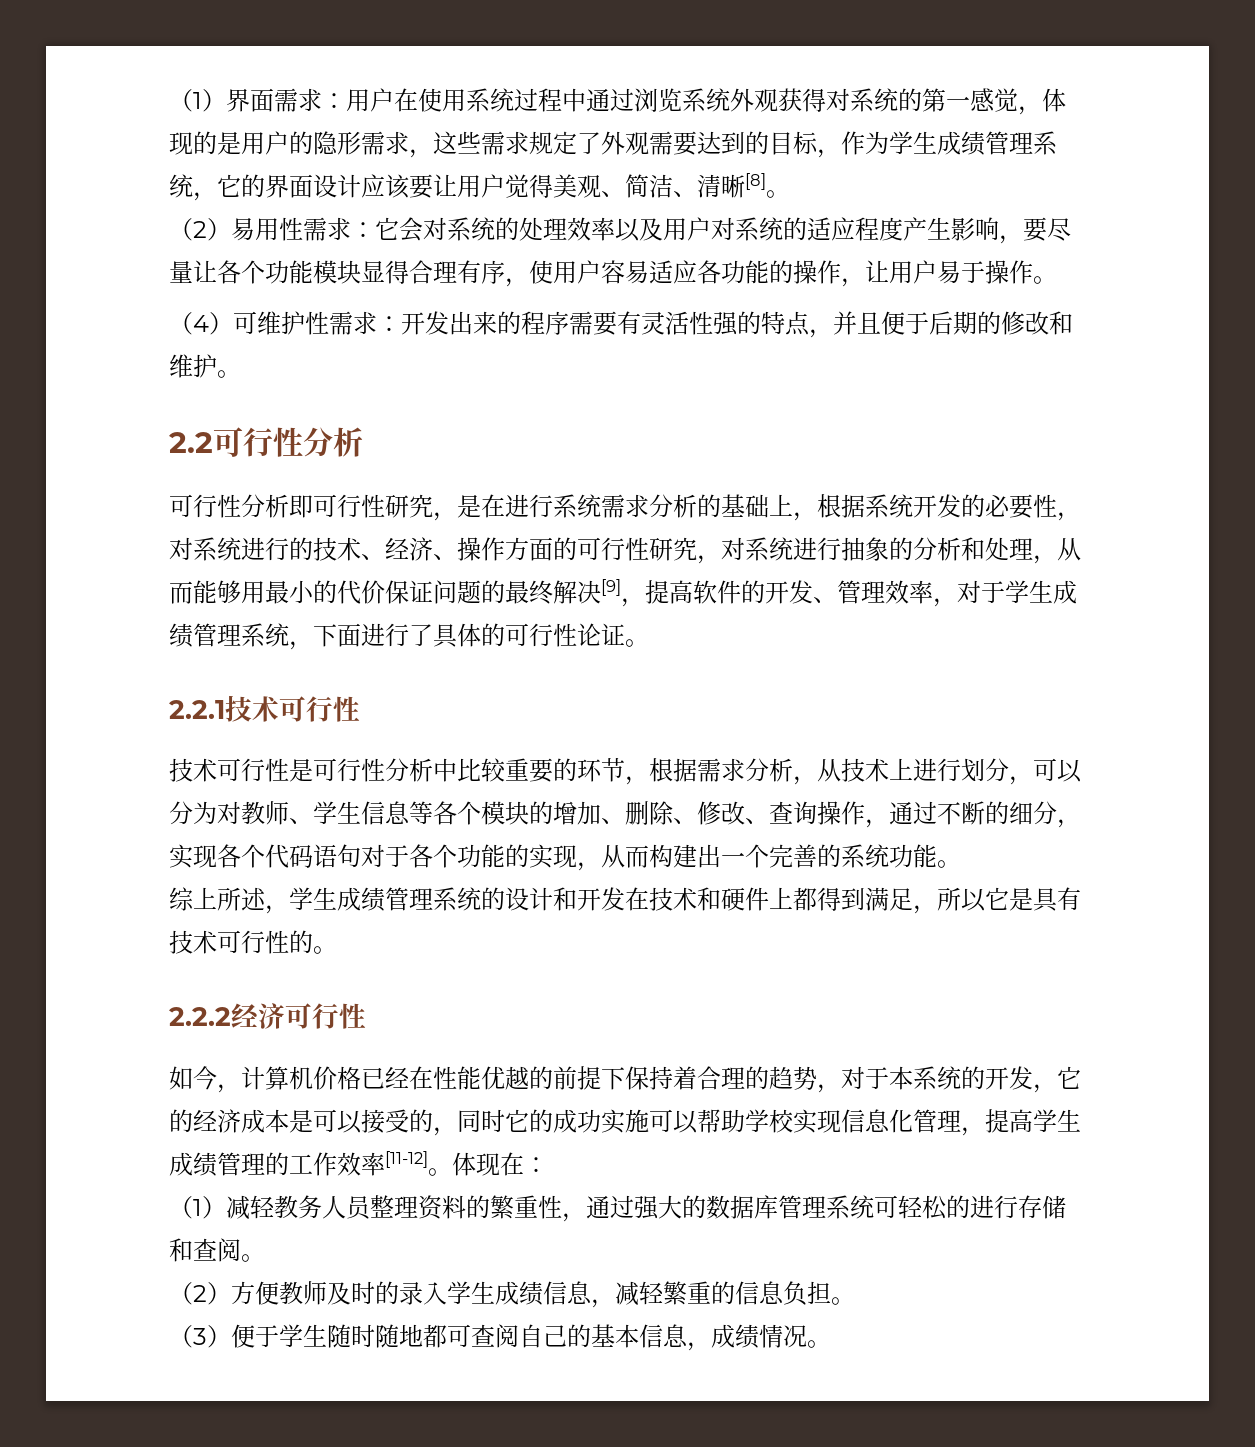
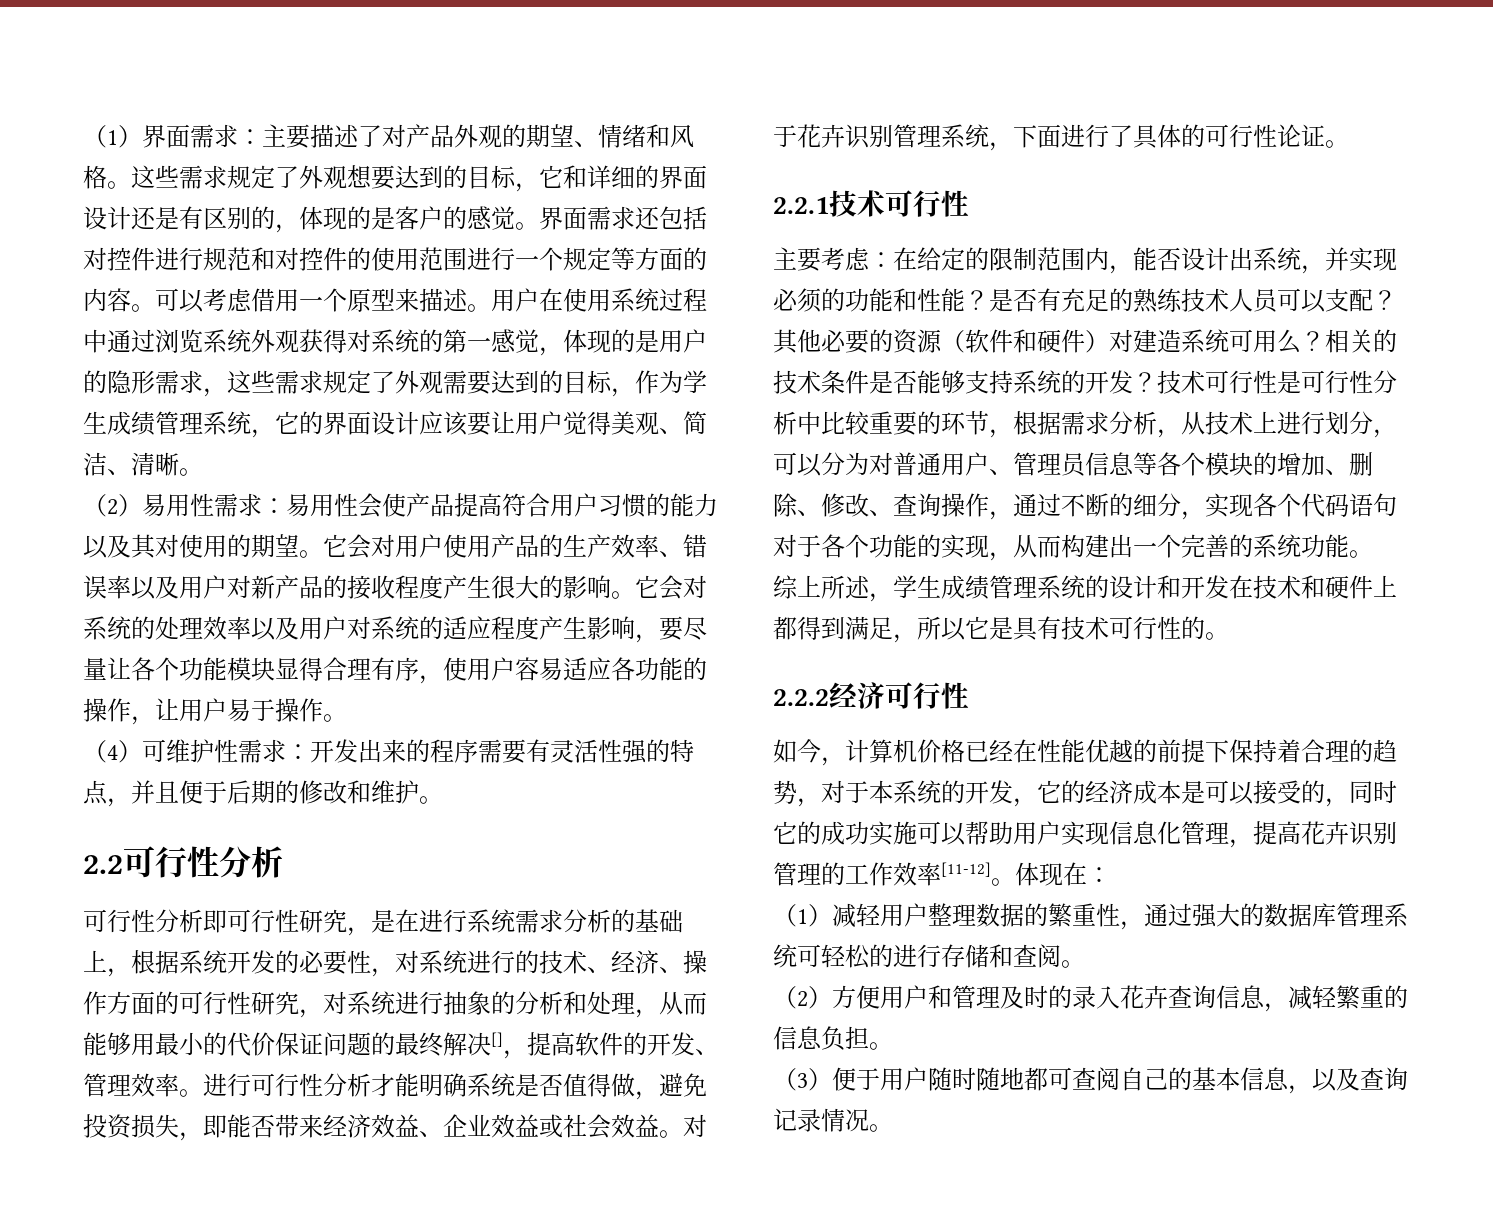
(346, 101) none -> [262,124,694,149] [83,165,707,192] [83,206,707,233] [83,247,707,271] [83,288,491,313] 主要描述了对产品外观的期望、情绪和风格。这些需求规定了外观想要达到的目标，它和详细的界面设计还是有区别的，体现的是客户的感觉。界面需求还包括对控件进行规范和对控件的使用范围进行一个规定等方面的内容。可以考虑借用一个原型来描述。
[745,173,766,190] [8] -> (179, 464) none
(375, 230) none -> [286,493,718,518] [83,534,707,559] [83,575,635,600] 易用性会使产品提高符合用户习惯的能力以及其对使用的期望。它会对用户使用产品的生产效率、错误率以及用户对新产品的接收程度产生很大的影响。
[601,579,621,596] [9] -> [491,1032,503,1047] []
[933,580,1077,607] [169,623,193,648] ，对于学生成绩 -> [179,1073,707,1100] [83,1114,707,1141] [773,124,893,149] 。进行可行性分析才能明确系统是否值得做，避免投资损失，即能否带来经济效益、企业效益或社会效益。对于花卉识别
(360, 709) none -> [773,247,1397,274] [773,288,1397,313] [773,329,1397,354] [773,370,1157,394] 主要考虑：在给定的限制范围内，能否设计出系统，并实现必须的功能和性能？是否有充足的熟练技术人员可以支配？其他必要的资源（软件和硬件）对建造系统可用么？相关的技术条件是否能够支持系统的开发？
[241,801,361,825] 教师、学生 -> [893,452,1087,477] 普通用户、管理员
[745,1109,794,1133] 学校 -> [1013,821,1061,845] 用户
[1033,1109,1081,1132] [169,1152,217,1177] 学生成绩 -> [1301,821,1397,846] 花卉识别
[274,1195,466,1220] 教务人员整理资料 -> [880,903,1024,927] 用户整理数据
[279,1281,327,1305] 教师 -> [880,985,1000,1009] 用户和管理
[447,1281,543,1306] 学生成绩 -> [1120,985,1216,1009] 花卉查询
[279,1324,327,1347] 学生 -> [880,1067,928,1091] 用户
[711,1324,759,1349] 成绩 -> [1312,1067,1408,1092] [773,1108,821,1132] 以及查询记录

